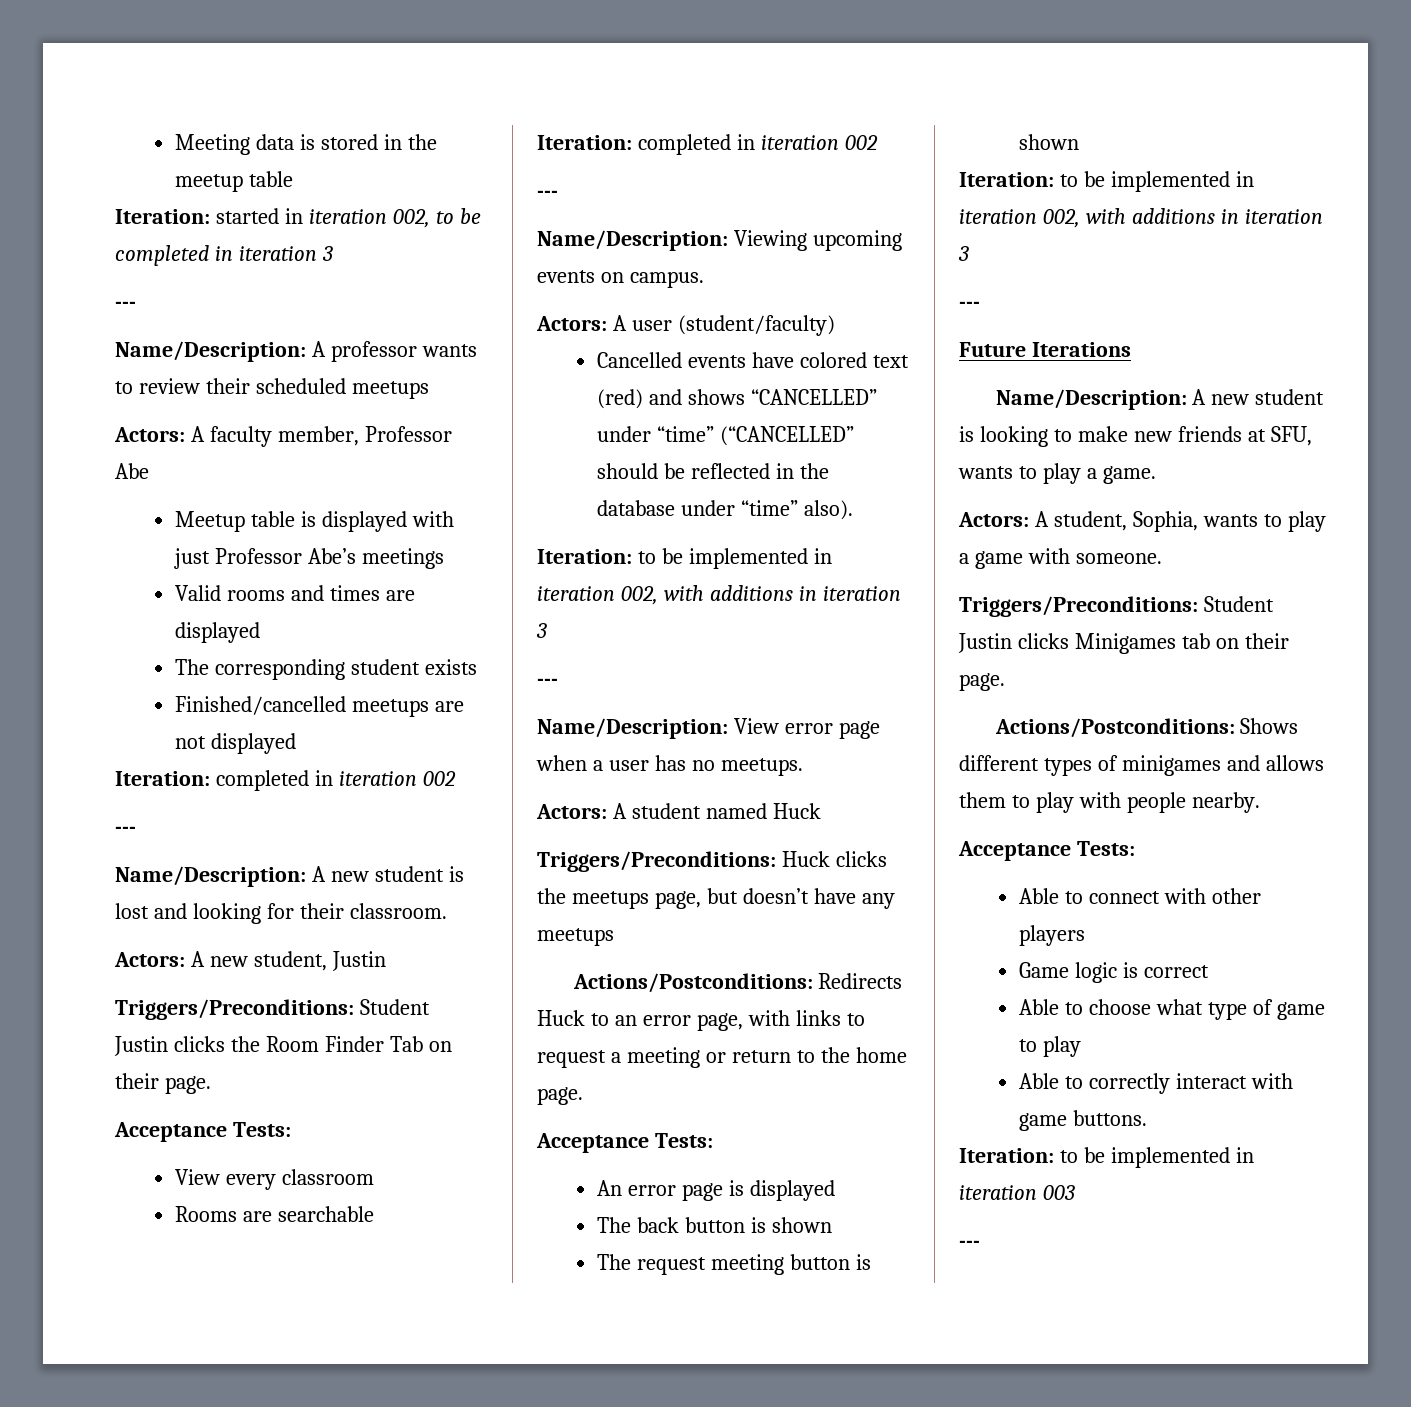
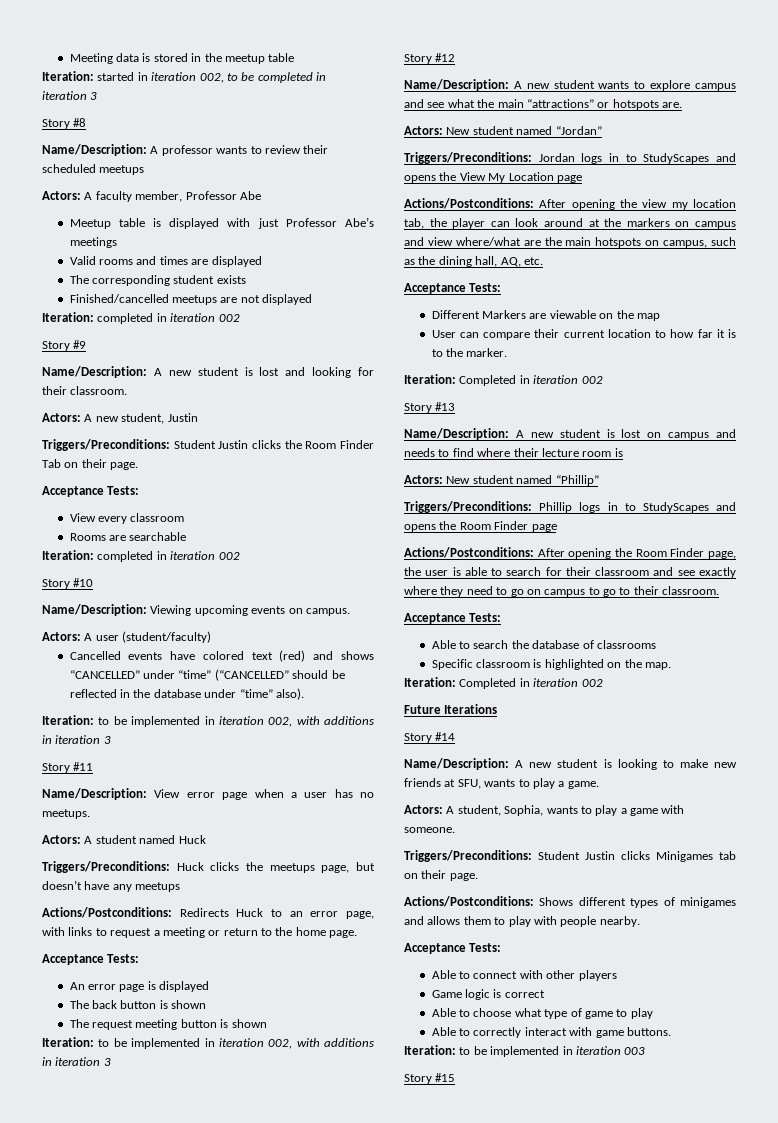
[115,301,136,309] --- -> [42,118,87,129] Story #8
[115,826,136,834] --- -> [42,340,87,351] Story #9
[537,190,558,198] --- -> [42,578,94,589] Story #10
[537,678,558,686] --- -> [42,762,94,773] Story #11
[959,301,980,309] --- -> [404,53,456,64] [404,79,736,91] [404,99,682,110] [404,126,602,135] [404,152,736,164] [404,172,582,183] [404,198,736,210] [404,218,736,229] [404,237,736,248] [404,256,543,267] [404,283,502,294] [431,310,660,321] [431,329,736,340] [431,348,508,357] [404,374,603,386] [404,402,456,413] [404,428,736,440] [404,448,623,457] [404,475,599,486] [404,501,736,513] [404,521,557,532] [404,547,736,559] [404,567,736,578] [404,586,720,597] [404,613,502,624] [431,640,656,649] [431,659,671,670] [404,677,603,689] Story #12 // Name/Description: A new student wants to explore campus and see what the main “attractions” or hotspots are. // Actors: New student named “Jordan” // Triggers/Preconditions: Jordan logs in to StudyScapes and opens the View My Location page // Actions/Postconditions: After opening the view my location tab, the player can look around at the markers on campus and view where/what are the main hotspots on campus, such as the dining hall, AQ, etc. // Acceptance Tests: // Different Markers are viewable on the map // User can compare their current location to how far it is to the marker. // Iteration: Completed in iteration 002 // Story #13 // Name/Description: A new student is lost on campus and needs to find where their lecture room is // Actors: New student named “Phillip” // Triggers/Preconditions: Phillip logs in to StudyScapes and opens the Room Finder page // Actions/Postconditions: After opening the Room Finder page, the user is able to search for their classroom and see exactly where they need to go on campus to go to their classroom. // Acceptance Tests: // Able to search the database of classrooms // Specific classroom is highlighted on the map. // Iteration: Completed in iteration 002
(1131, 349) none -> [404,732,456,743] // Story #14
[959,1240,980,1248] --- -> [404,1073,456,1084] Story #15

